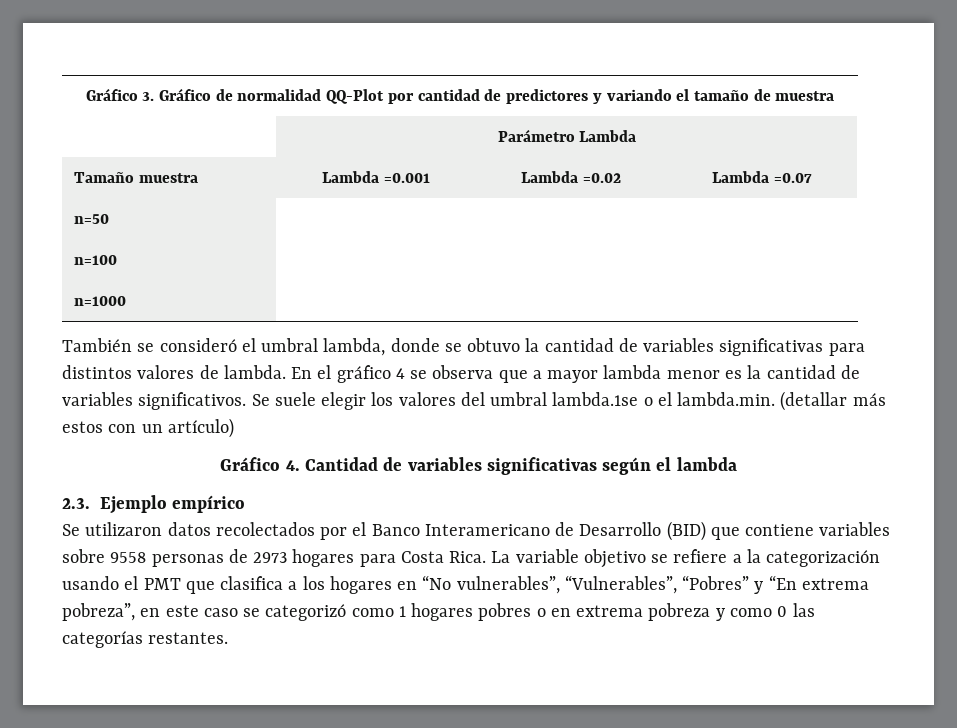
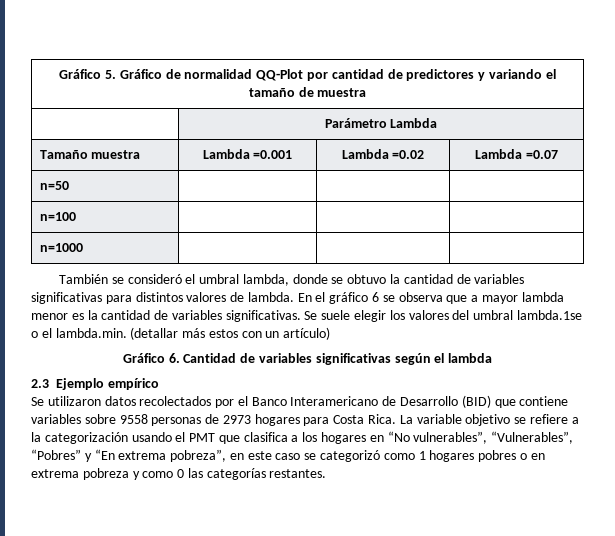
[85,88,155,101] Gráfico 3. -> [59,69,117,79] Gráfico 5.
[395,368,405,379] 4 -> [372,292,380,302] 6
[138,392,247,410] significativos. -> [225,310,301,322] significativas.
[285,460,300,471] 4. -> [168,353,180,363] 6.
[62,498,90,509] 2.3. -> [31,379,49,388] 2.3

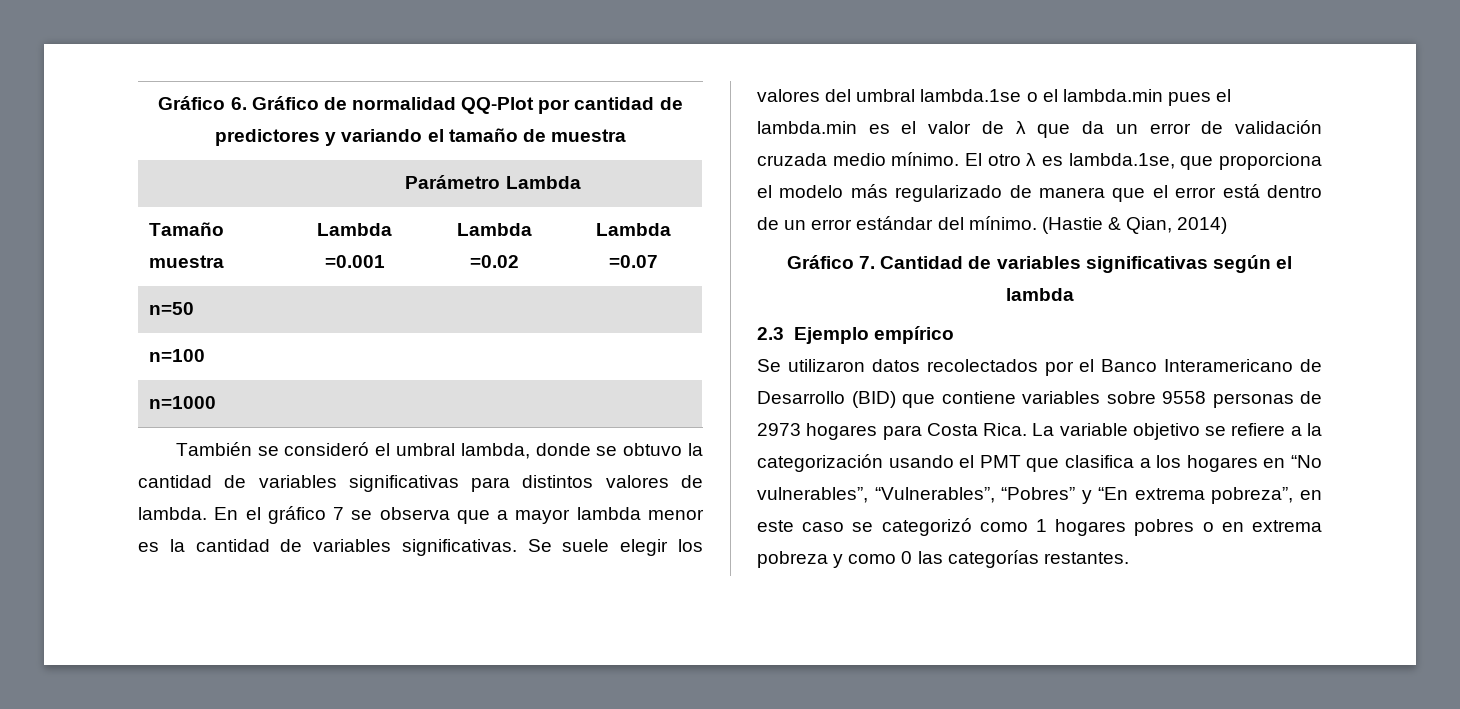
[59,69,117,79] Gráfico 5. -> [158,96,247,110] Gráfico 6.
[372,292,380,302] 6 -> [333,507,345,520] 7
[55,327,331,340] [122,353,180,363] lambda.min. (detallar más estos con un artículo) // Gráfico 6. -> [1062,89,1232,106] [757,120,1322,138] [757,152,1323,170] [757,184,1322,202] [757,216,1228,234] [787,255,876,269] lambda.min pues el lambda.min es el valor de λ que da un error de validación cruzada medio mínimo. El otro λ es lambda.1se, que proporciona el modelo más regularizado de manera que el error está dentro de un error estándar del mínimo. (Hastie & Qian, 2014) // Gráfico 7.

